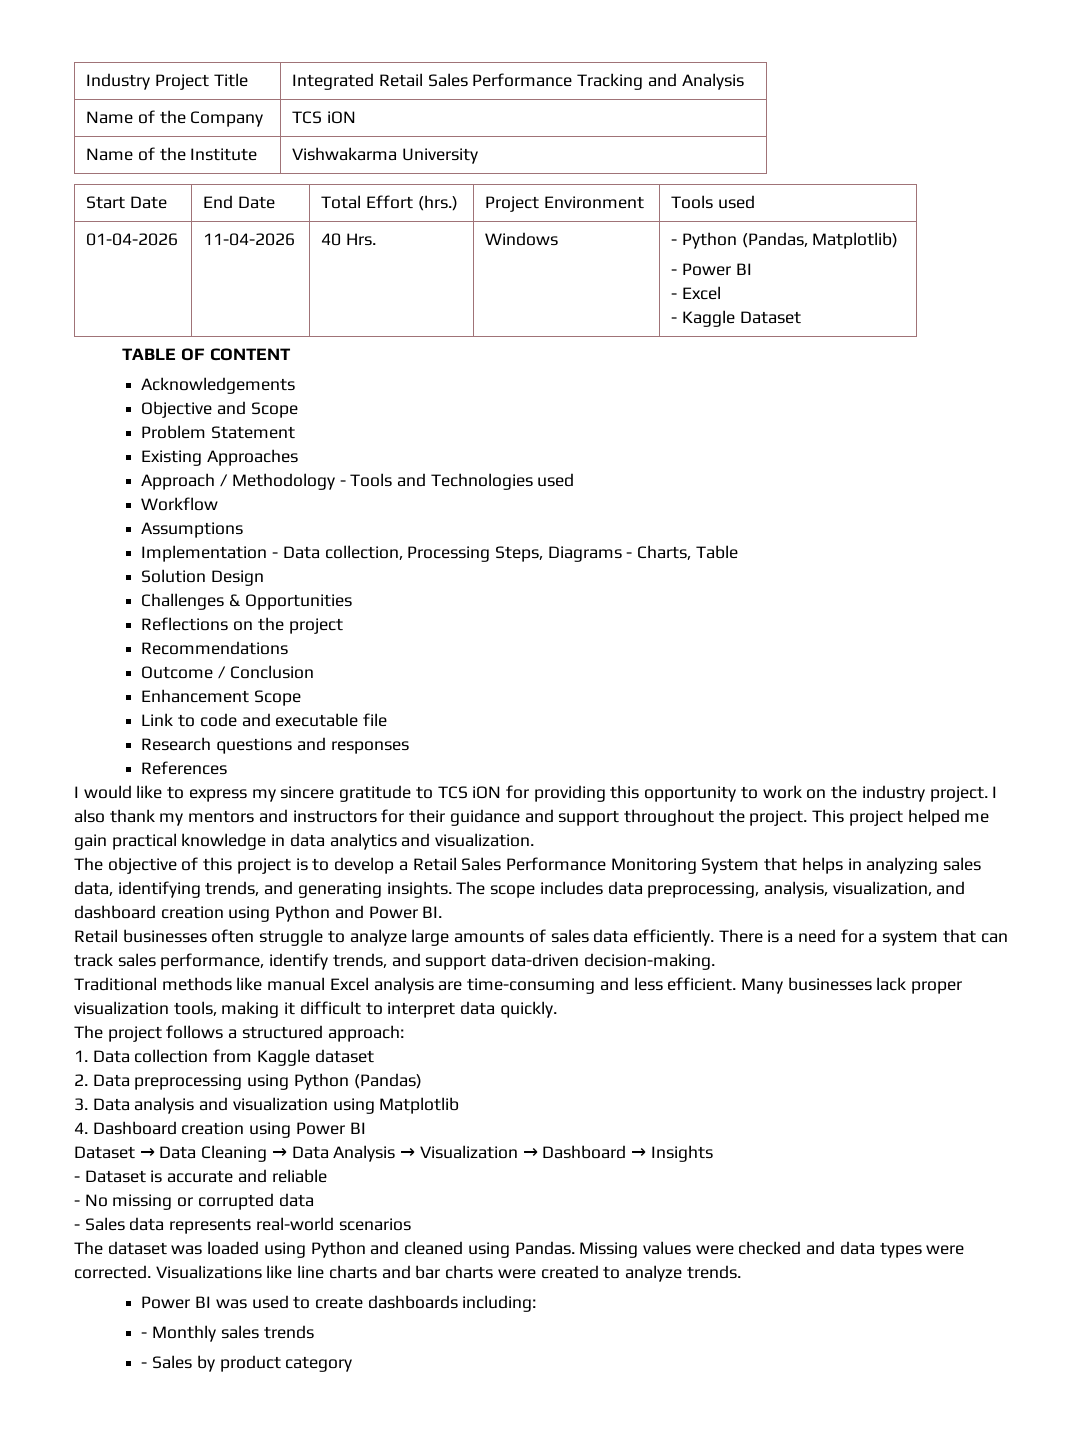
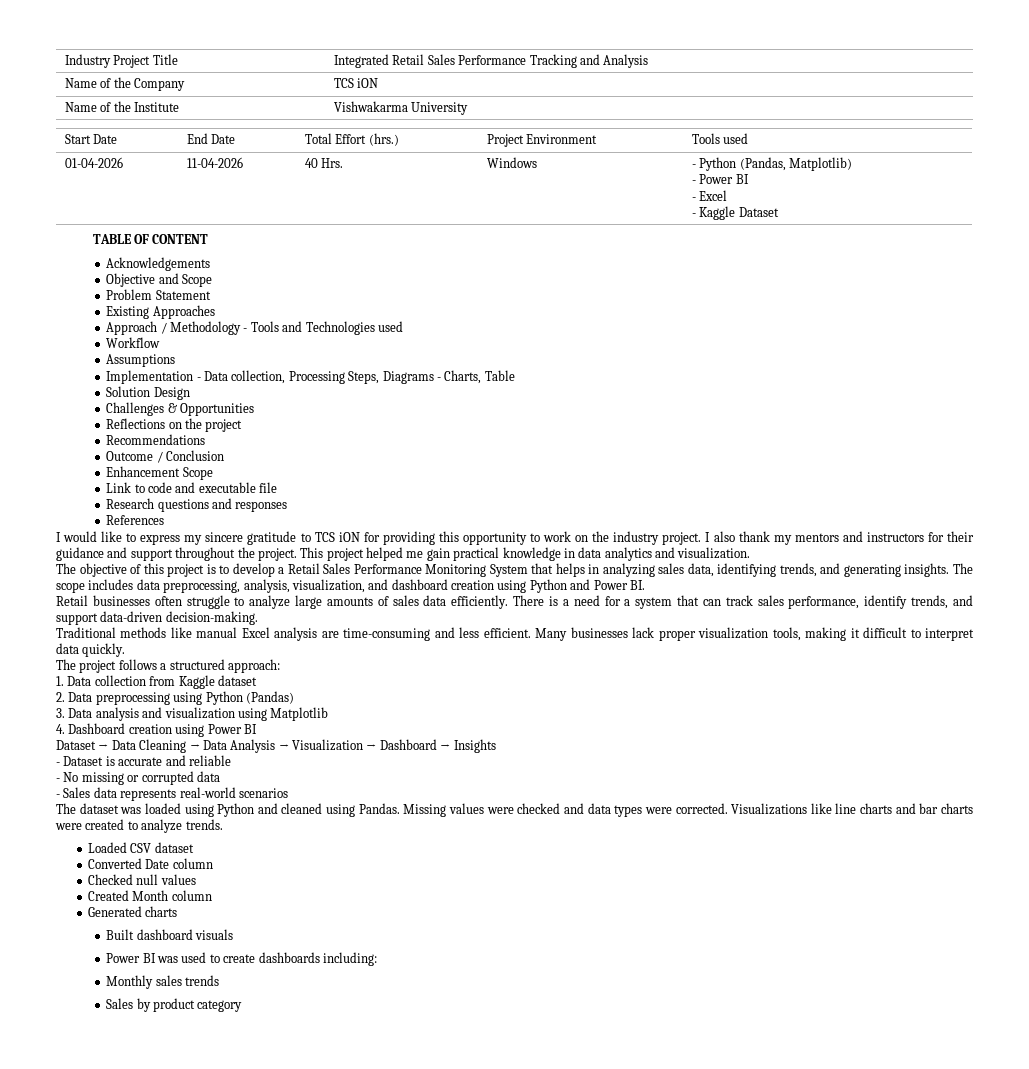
(741, 1272) none -> [88,842,194,853] [88,858,213,869] [88,874,196,885] [88,890,212,901] [88,906,178,917] [106,929,234,940] // Loaded CSV dataset // Converted Date column // Checked null values // Created Month column // Generated charts // Built dashboard visuals
[141,1332,148,1338] - -> (377, 959) none
[141,1362,148,1368] - -> (220, 980) none

